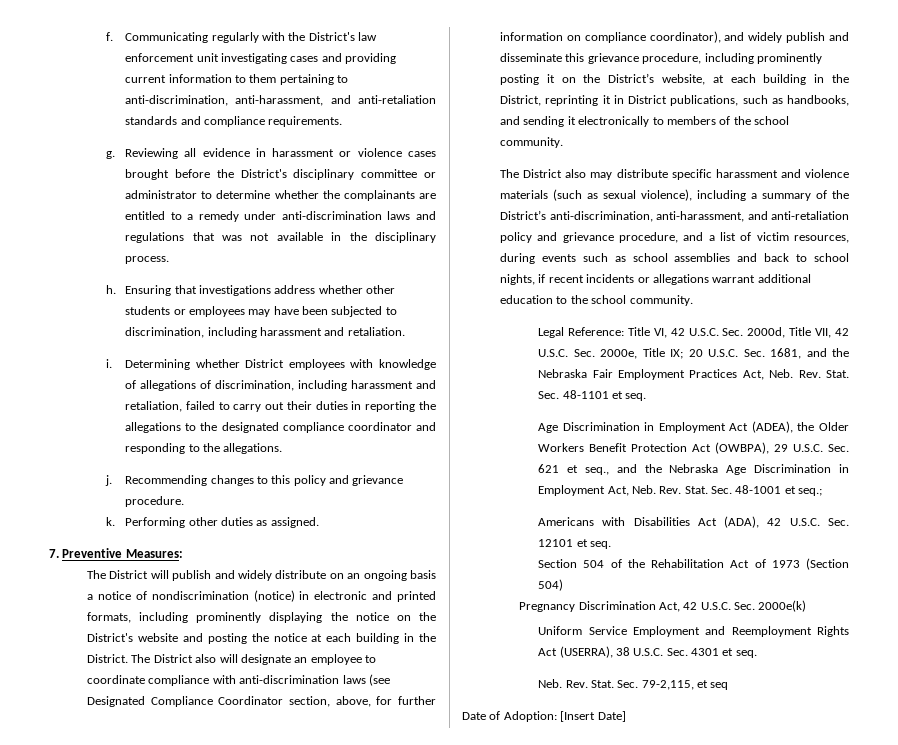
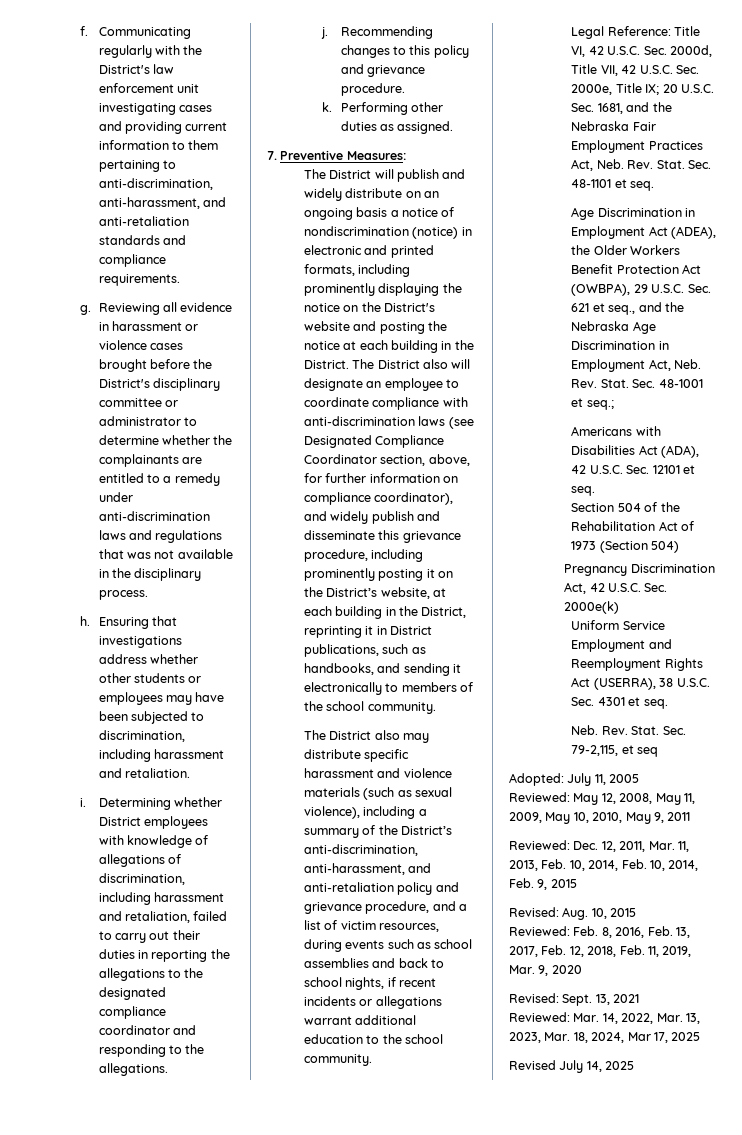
[462,711,626,722] Date of Adoption: [Insert Date] -> [509,773,640,786] [509,792,695,805] [509,812,691,824] [509,840,689,852] [509,859,699,871] [509,878,577,890] [509,907,637,920] [509,926,690,938] [509,945,692,957] [509,965,582,976] [509,993,640,1006] [509,1012,700,1024] [509,1032,701,1043] [509,1060,635,1073] Adopted: July 11, 2005 // Reviewed: May 12, 2008, May 11, 2009, May 10, 2010, May 9, 2011 // Reviewed: Dec. 12, 2011, Mar. 11, 2013, Feb. 10, 2014, Feb. 10, 2014, Feb. 9, 2015 // Revised: Aug. 10, 2015 // Reviewed: Feb. 8, 2016, Feb. 13, 2017, Feb. 12, 2018, Feb. 11, 2019, Mar. 9, 2020 // Revised: Sept. 13, 2021 // Reviewed: Mar. 14, 2022, Mar. 13, 2023, Mar. 18, 2024, Mar 17, 2025 // Revised July 14, 2025

